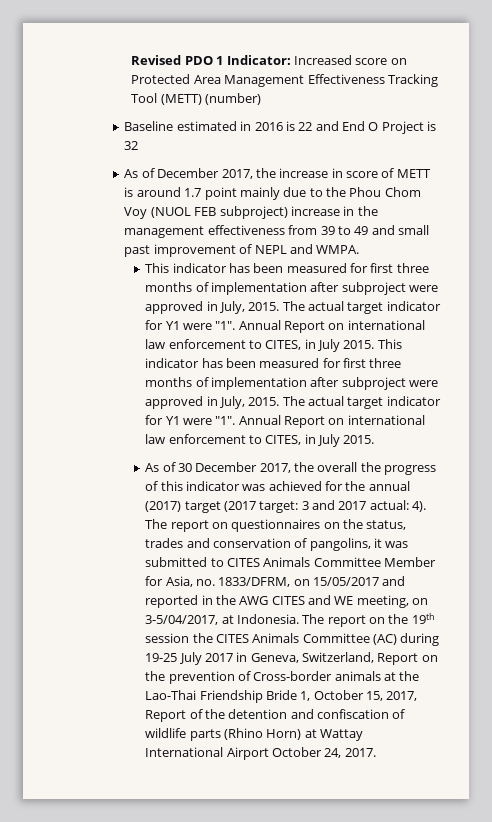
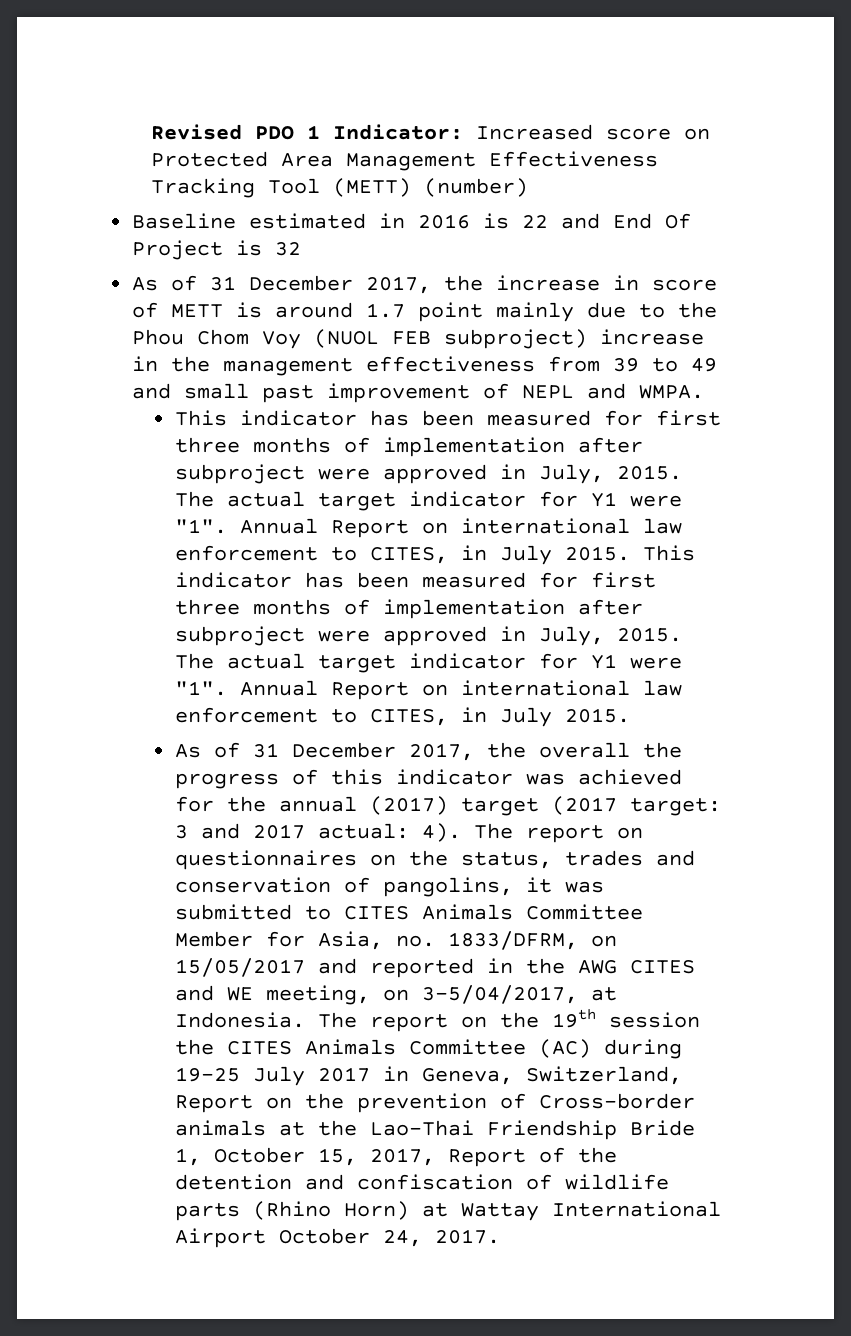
[368,122,379,131] O -> [664,213,691,229] Of
(155, 173) none -> [209,276,236,291] 31
[177,463,192,472] 30 -> [253,743,280,758] 31

